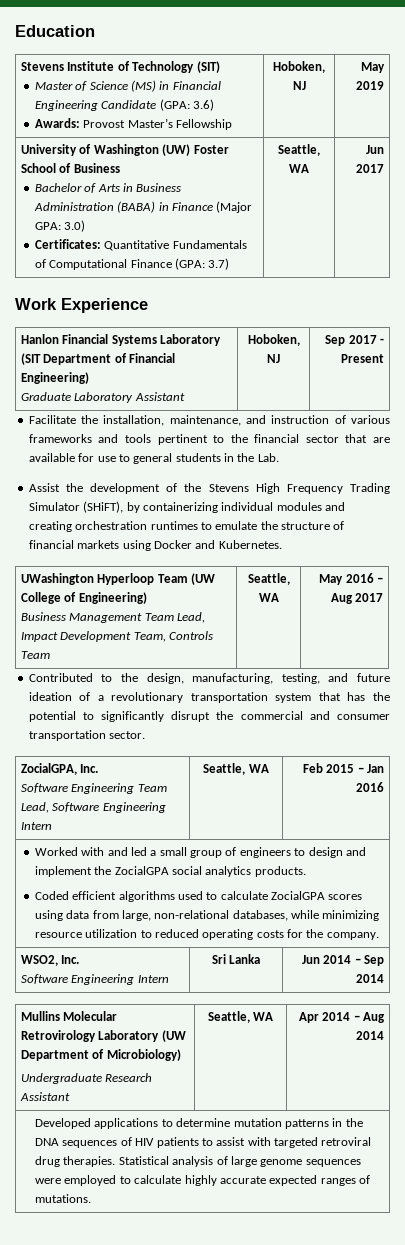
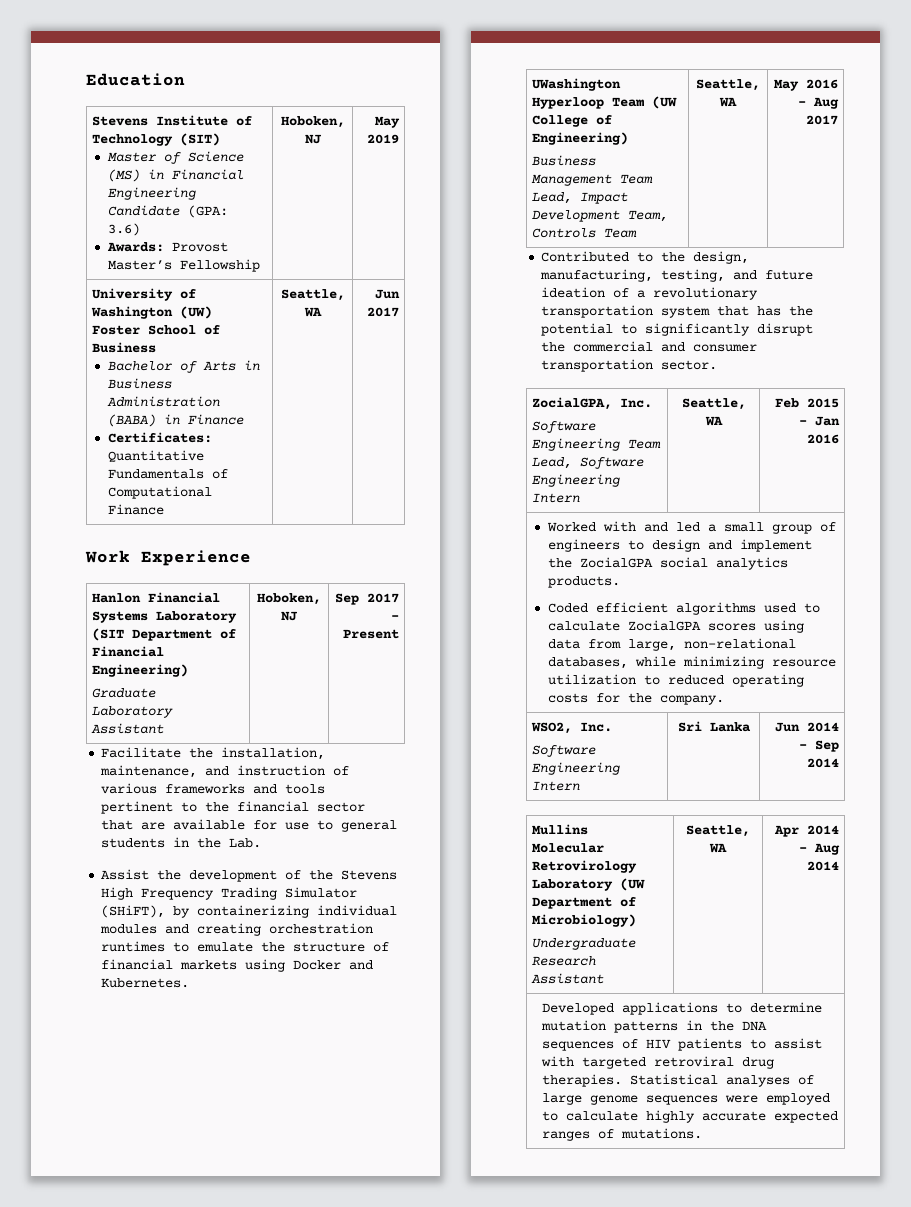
[216,201,253,213] [34,220,86,232] (Major GPA: 3.0) -> (244, 419) none
[174,258,230,270] (GPA: 3.7) -> (164, 509) none
[172,1156,214,1167] analysis -> [725,1075,790,1087] analyses

